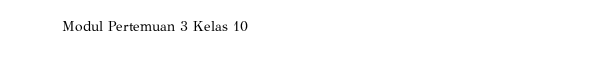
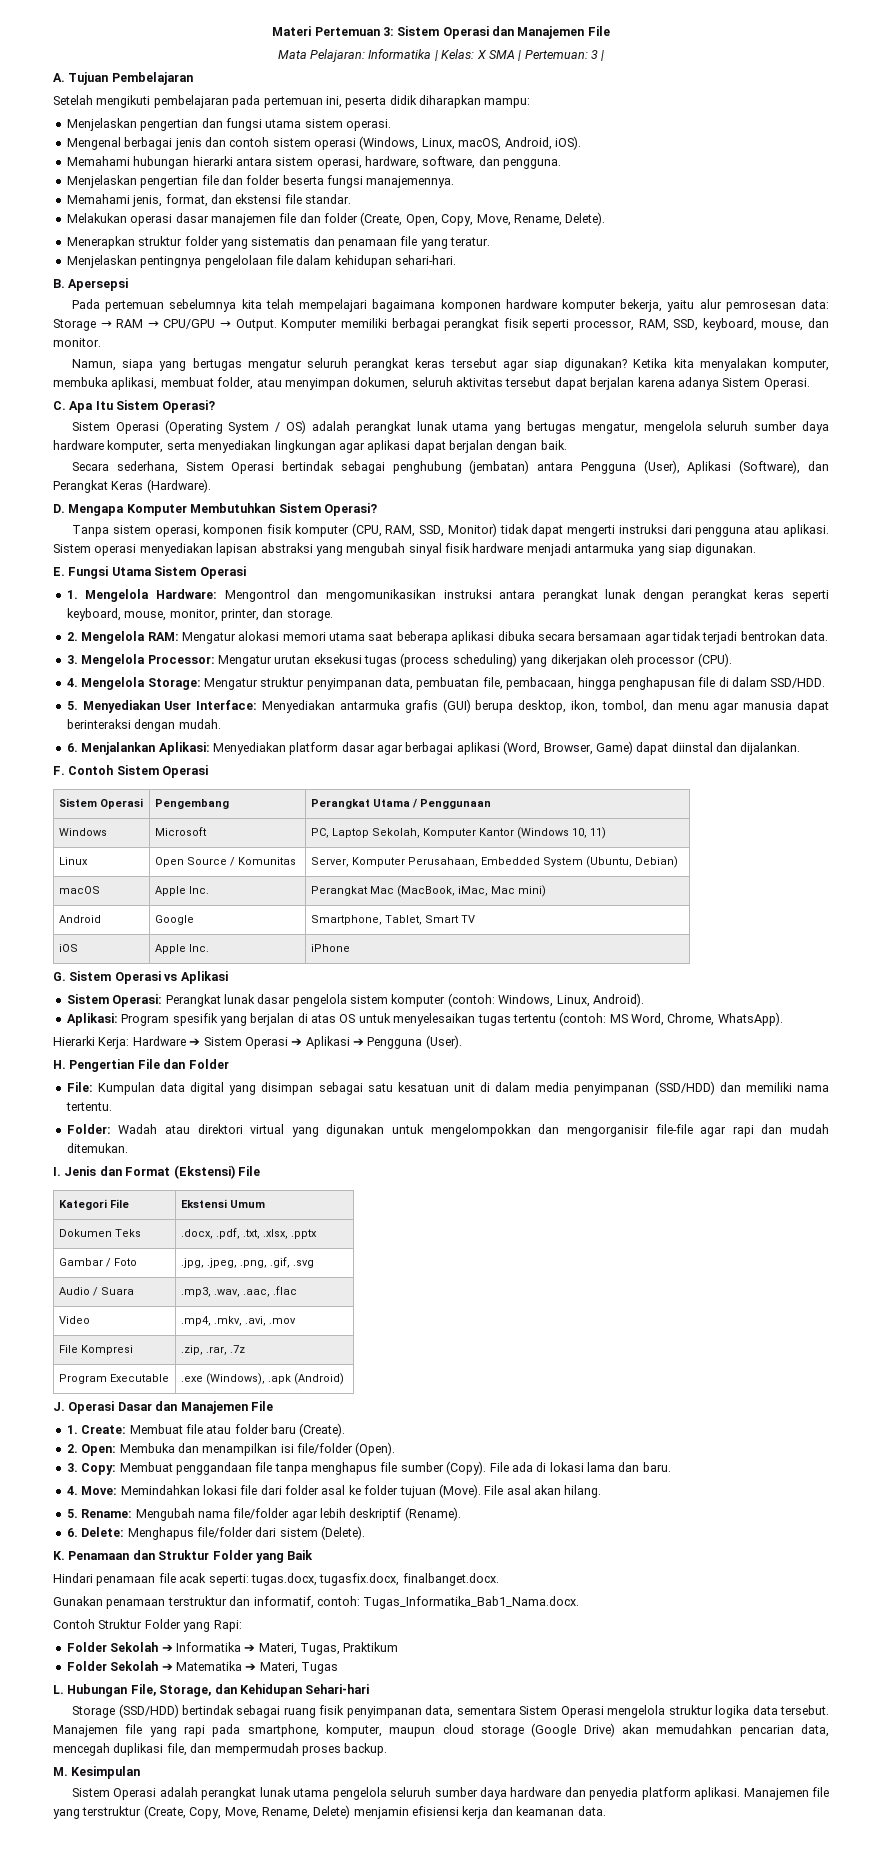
[62,21,248,32] Modul Pertemuan 3 Kelas 10 -> [272,26,610,39] [277,49,605,62] [53,72,193,85] [53,95,531,108] [66,118,391,131] [66,136,581,150] [66,156,562,169] [66,175,455,188] [66,194,351,207] [66,212,606,226] [66,236,491,249] [66,255,456,268] [53,278,129,291] [72,299,830,312] [53,318,829,331] [53,338,101,347] [72,358,829,371] [53,377,810,390] [53,400,215,413] [72,420,830,434] [53,440,567,453] [72,460,830,474] [53,479,211,493] [53,503,377,516] [72,523,830,537] [53,543,757,556] [53,566,246,579] [66,589,829,602] [66,608,333,621] [66,631,829,644] [66,653,732,667] [66,677,826,690] [66,699,829,713] [66,719,221,732] [66,741,801,755] [53,765,209,778] [58,798,143,809] [154,799,229,809] [310,799,491,809] [58,828,107,836] [154,827,207,836] [310,827,606,839] [58,857,88,865] [154,857,296,867] [310,856,678,868] [58,886,100,894] [154,886,209,896] [310,885,546,897] [58,915,101,923] [154,915,194,925] [310,915,475,925] [58,944,78,952] [154,944,209,954] [310,944,350,952] [53,971,228,984] [66,993,644,1007] [66,1012,783,1026] [53,1035,462,1049] [53,1059,229,1072] [66,1081,829,1095] [65,1102,112,1111] [66,1124,830,1137] [66,1143,128,1153] [53,1165,260,1179] [58,1199,129,1210] [180,1199,265,1208] [58,1229,141,1237] [180,1228,317,1239] [58,1258,137,1267] [180,1257,314,1268] [58,1287,134,1296] [180,1286,297,1297] [58,1316,90,1324] [180,1316,296,1326] [58,1345,133,1355] [180,1345,245,1355] [58,1374,169,1384] [180,1373,344,1385] [53,1401,273,1414] [66,1423,346,1437] [66,1442,396,1456] [66,1461,671,1475] [66,1484,602,1498] [66,1507,461,1521] [66,1526,365,1540] [53,1550,314,1563] [53,1573,499,1586] [53,1596,580,1609] [53,1619,242,1632] [66,1642,399,1655] [66,1661,338,1674] [53,1684,370,1697] [72,1704,829,1718] [53,1723,830,1737] [53,1743,388,1756] [53,1766,141,1779] [72,1787,830,1800] [53,1805,606,1819] Materi Pertemuan 3: Sistem Operasi dan Manajemen File // Mata Pelajaran: Informatika | Kelas: X SMA | Pertemuan: 3 | // A. Tujuan Pembelajaran // Setelah mengikuti pembelajaran pada pertemuan ini, peserta didik diharapkan mampu: // Menjelaskan pengertian dan fungsi utama sistem operasi. // Mengenal berbagai jenis dan contoh sistem operasi (Windows, Linux, macOS, Android, iOS). // Memahami hubungan hierarki antara sistem operasi, hardware, software, dan pengguna. // Menjelaskan pengertian file dan folder beserta fungsi manajemennya. // Memahami jenis, format, dan ekstensi file standar. // Melakukan operasi dasar manajemen file dan folder (Create, Open, Copy, Move, Rename, Delete). // Menerapkan struktur folder yang sistematis dan penamaan file yang teratur. // Menjelaskan pentingnya pengelolaan file dalam kehidupan sehari-hari. // B. Apersepsi // Pada pertemuan sebelumnya kita telah mempelajari bagaimana komponen hardware komputer bekerja, yaitu alur pemrosesan data: Storage → RAM → CPU/GPU → Output. Komputer memiliki berbagai perangkat fisik seperti processor, RAM, SSD, keyboard, mouse, dan monitor. // Namun, siapa yang bertugas mengatur seluruh perangkat keras tersebut agar siap digunakan? Ketika kita menyalakan komputer, membuka aplikasi, membuat folder, atau menyimpan dokumen, seluruh aktivitas tersebut dapat berjalan karena adanya Sistem Operasi. // C. Apa Itu Sistem Operasi? // Sistem Operasi (Operating System / OS) adalah perangkat lunak utama yang bertugas mengatur, mengelola seluruh sumber daya hardware komputer, serta menyediakan lingkungan agar aplikasi dapat berjalan dengan baik. // Secara sederhana, Sistem Operasi bertindak sebagai penghubung (jembatan) antara Pengguna (User), Aplikasi (Software), dan Perangkat Keras (Hardware). // D. Mengapa Komputer Membutuhkan Sistem Operasi? // Tanpa sistem operasi, komponen fisik komputer (CPU, RAM, SSD, Monitor) tidak dapat mengerti instruksi dari pengguna atau aplikasi. Sistem operasi menyediakan lapisan abstraksi yang mengubah sinyal fisik hardware menjadi antarmuka yang siap digunakan. // E. Fungsi Utama Sistem Operasi // 1. Mengelola Hardware: Mengontrol dan mengomunikasikan instruksi antara perangkat lunak dengan perangkat keras seperti keyboard, mouse, monitor, printer, dan storage. // 2. Mengelola RAM: Mengatur alokasi memori utama saat beberapa aplikasi dibuka secara bersamaan agar tidak terjadi bentrokan data. // 3. Mengelola Processor: Mengatur urutan eksekusi tugas (process scheduling) yang dikerjakan oleh processor (CPU). // 4. Mengelola Storage: Mengatur struktur penyimpanan data, pembuatan file, pembacaan, hingga penghapusan file di dalam SSD/HDD. // 5. Menyediakan User Interface: Menyediakan antarmuka grafis (GUI) berupa desktop, ikon, tombol, dan menu agar manusia dapat berinteraksi dengan mudah. // 6. Menjalankan Aplikasi: Menyediakan platform dasar agar berbagai aplikasi (Word, Browser, Game) dapat diinstal dan dijalankan. // F. Contoh Sistem Operasi // Sistem Operasi | Pengembang | Perangkat Utama / Penggunaan // Windows | Microsoft | PC, Laptop Sekolah, Komputer Kantor (Windows 10, 11) // Linux | Open Source / Komunitas | Server, Komputer Perusahaan, Embedded System (Ubuntu, Debian) // macOS | Apple Inc. | Perangkat Mac (MacBook, iMac, Mac mini) // Android | Google | Smartphone, Tablet, Smart TV // iOS | Apple Inc. | iPhone // G. Sistem Operasi vs Aplikasi // Sistem Operasi: Perangkat lunak dasar pengelola sistem komputer (contoh: Windows, Linux, Android). // Aplikasi: Program spesifik yang berjalan di atas OS untuk menyelesaikan tugas tertentu (contoh: MS Word, Chrome, WhatsApp). // Hierarki Kerja: Hardware ➔ Sistem Operasi ➔ Aplikasi ➔ Pengguna (User). // H. Pengertian File dan Folder // File: Kumpulan data digital yang disimpan sebagai satu kesatuan unit di dalam media penyimpanan (SSD/HDD) dan memiliki nama tertentu. // Folder: Wadah atau direktori virtual yang digunakan untuk mengelompokkan dan mengorganisir file-file agar rapi dan mudah ditemukan. // I. Jenis dan Format (Ekstensi) File // Kategori File | Ekstensi Umum // Dokumen Teks | .docx, .pdf, .txt, .xlsx, .pptx // Gambar / Foto | .jpg, .jpeg, .png, .gif, .svg // Audio / Suara | .mp3, .wav, .aac, .flac // Video | .mp4, .mkv, .avi, .mov // File Kompresi | .zip, .rar, .7z // Program Executable | .exe (Windows), .apk (Android) // J. Operasi Dasar dan Manajemen File // 1. Create: Membuat file atau folder baru (Create). // 2. Open: Membuka dan menampilkan isi file/folder (Open). // 3. Copy: Membuat penggandaan file tanpa menghapus file sumber (Copy). File ada di lokasi lama dan baru. // 4. Move: Memindahkan lokasi file dari folder asal ke folder tujuan (Move). File asal akan hilang. // 5. Rename: Mengubah nama file/folder agar lebih deskriptif (Rename). // 6. Delete: Menghapus file/folder dari sistem (Delete). // K. Penamaan dan Struktur Folder yang Baik // Hindari penamaan file acak seperti: tugas.docx, tugasfix.docx, finalbanget.docx. // Gunakan penamaan terstruktur dan informatif, contoh: Tugas_Informatika_Bab1_Nama.docx. // Contoh Struktur Folder yang Rapi: // Folder Sekolah ➔ Informatika ➔ Materi, Tugas, Praktikum // Folder Sekolah ➔ Matematika ➔ Materi, Tugas // L. Hubungan File, Storage, dan Kehidupan Sehari-hari // Storage (SSD/HDD) bertindak sebagai ruang fisik penyimpanan data, sementara Sistem Operasi mengelola struktur logika data tersebut. Manajemen file yang rapi pada smartphone, komputer, maupun cloud storage (Google Drive) akan memudahkan pencarian data, mencegah duplikasi file, dan mempermudah proses backup. // M. Kesimpulan // Sistem Operasi adalah perangkat lunak utama pengelola seluruh sumber daya hardware dan penyedia platform aplikasi. Manajemen file yang terstruktur (Create, Copy, Move, Rename, Delete) menjamin efisiensi kerja dan keamanan data.

